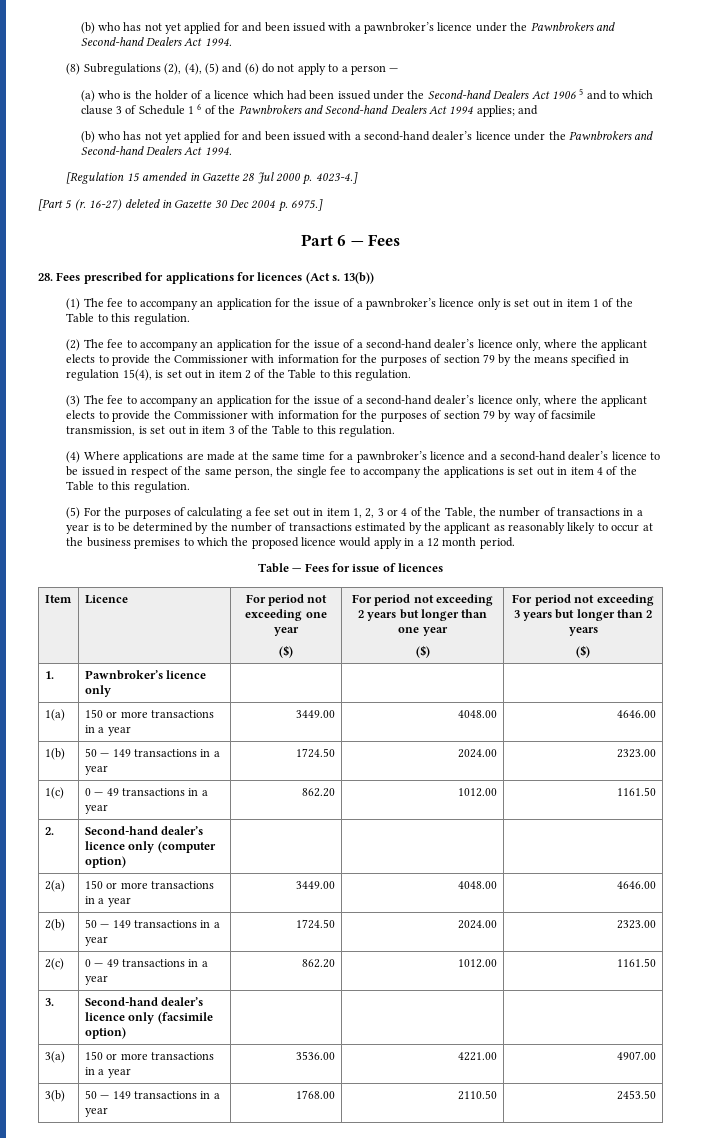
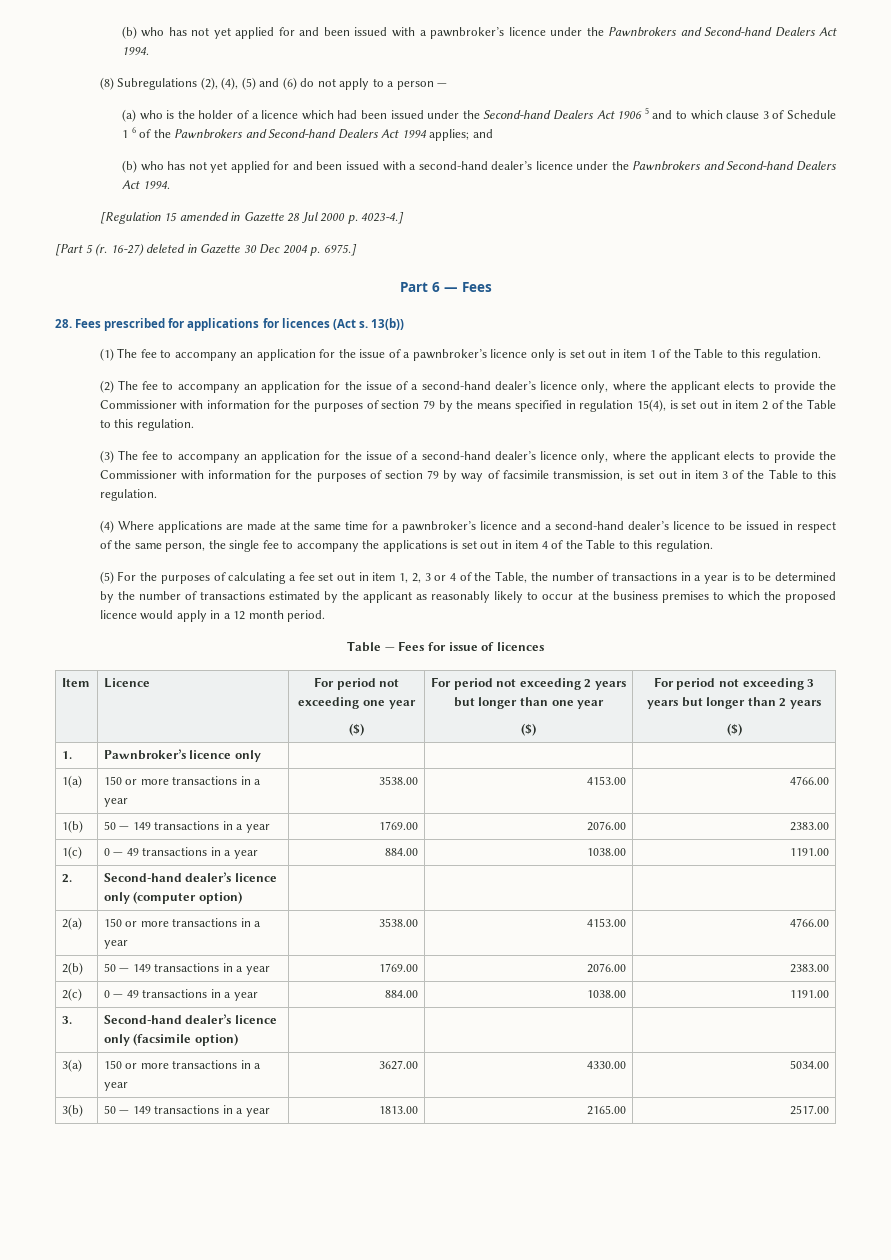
[296,710,336,718] [458,710,498,718] [617,710,657,718] 3449.00 | 4048.00 | 4646.00 -> [379,776,419,785] [587,776,627,785] [790,776,830,785] 3538.00 | 4153.00 | 4766.00
[296,748,336,758] [458,749,498,758] [617,749,657,758] 1724.50 | 2024.00 | 2323.00 -> [379,821,419,830] [587,821,627,831] [790,822,830,831] 1769.00 | 2076.00 | 2383.00
[302,788,336,797] [458,788,498,797] [617,787,657,796] 862.20 | 1012.00 | 1161.50 -> [385,848,419,856] [587,848,627,856] [790,848,830,856] 884.00 | 1038.00 | 1191.00
[296,881,336,889] [458,881,498,889] [617,881,657,889] 3449.00 | 4048.00 | 4646.00 -> [379,918,419,927] [587,918,627,927] [790,918,830,927] 3538.00 | 4153.00 | 4766.00
[296,919,336,929] [458,920,498,929] [617,920,657,929] 1724.50 | 2024.00 | 2323.00 -> [379,963,419,972] [587,963,627,973] [790,964,830,973] 1769.00 | 2076.00 | 2383.00
[302,959,336,968] [458,959,498,968] [617,958,657,967] 862.20 | 1012.00 | 1161.50 -> [385,990,419,998] [587,990,627,998] [790,990,830,998] 884.00 | 1038.00 | 1191.00
[296,1051,336,1060] [458,1052,498,1061] [617,1051,657,1060] 3536.00 | 4221.00 | 4907.00 -> [379,1060,419,1070] [587,1061,627,1069] [790,1060,830,1069] 3627.00 | 4330.00 | 5034.00
[296,1090,336,1099] [458,1090,498,1100] [617,1090,657,1100] 1768.00 | 2110.50 | 2453.50 -> [379,1106,419,1114] [587,1105,627,1115] [790,1105,830,1115] 1813.00 | 2165.00 | 2517.00

